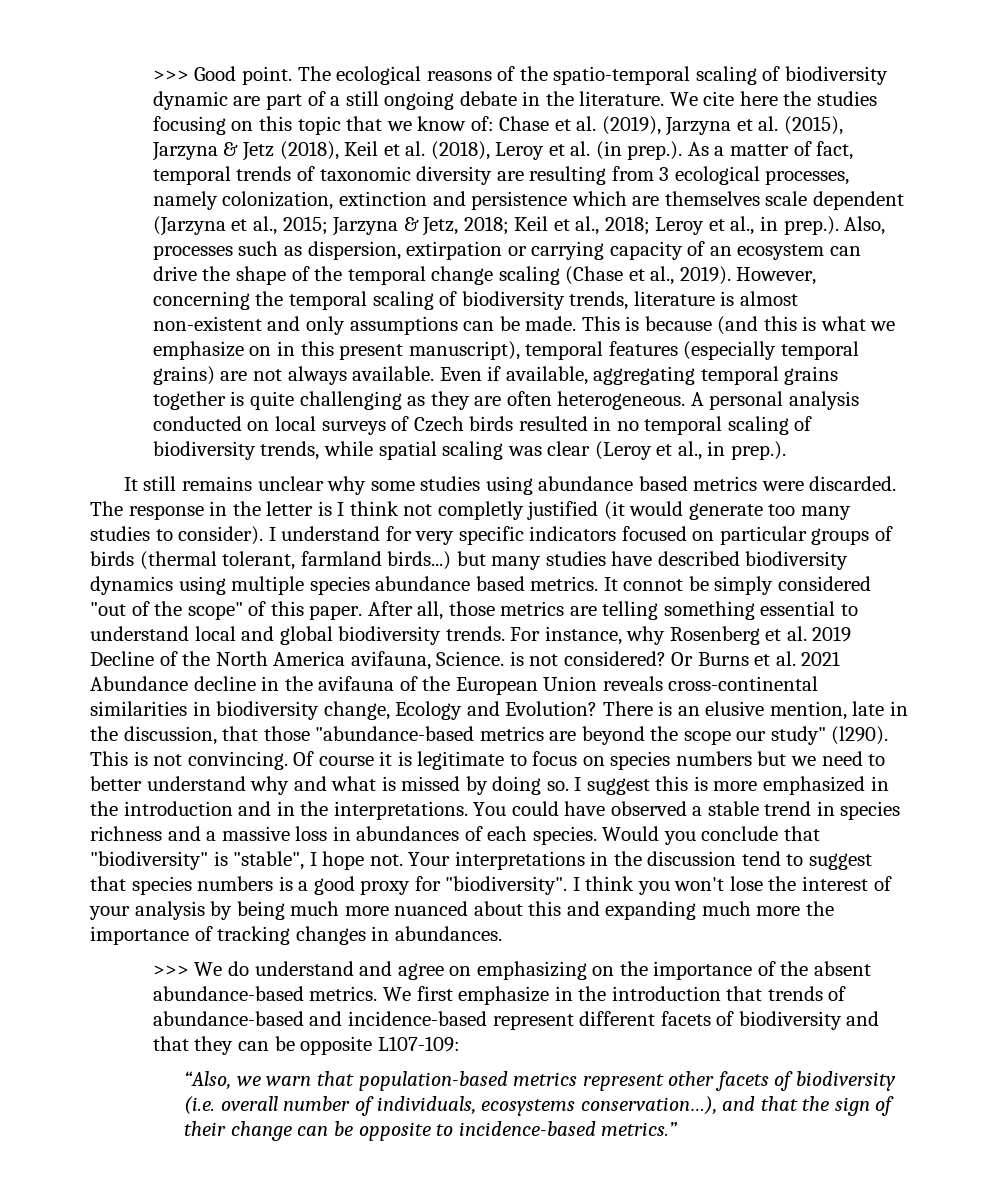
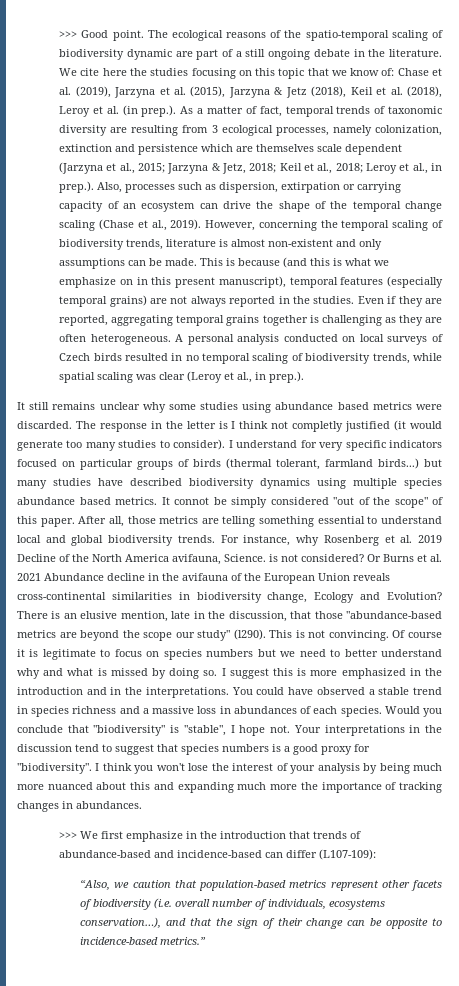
[352,366,588,385] available. Even if available, -> [229,296,442,307] [59,315,109,326] reported in the studies. Even if they are reported,
[250,391,295,410] quite -> (319, 319) none
[228,961,871,980] [152,986,412,1001] do understand and agree on emphasizing on the importance of the absent abundance-based metrics. We -> (99, 835) none
[492,1011,880,1030] [152,1036,460,1055] represent different facets of biodiversity and that they can be opposite L107-109: -> [265,849,377,860] can differ (L107-109):
[266,1076,312,1086] warn -> [132,880,171,888] caution

